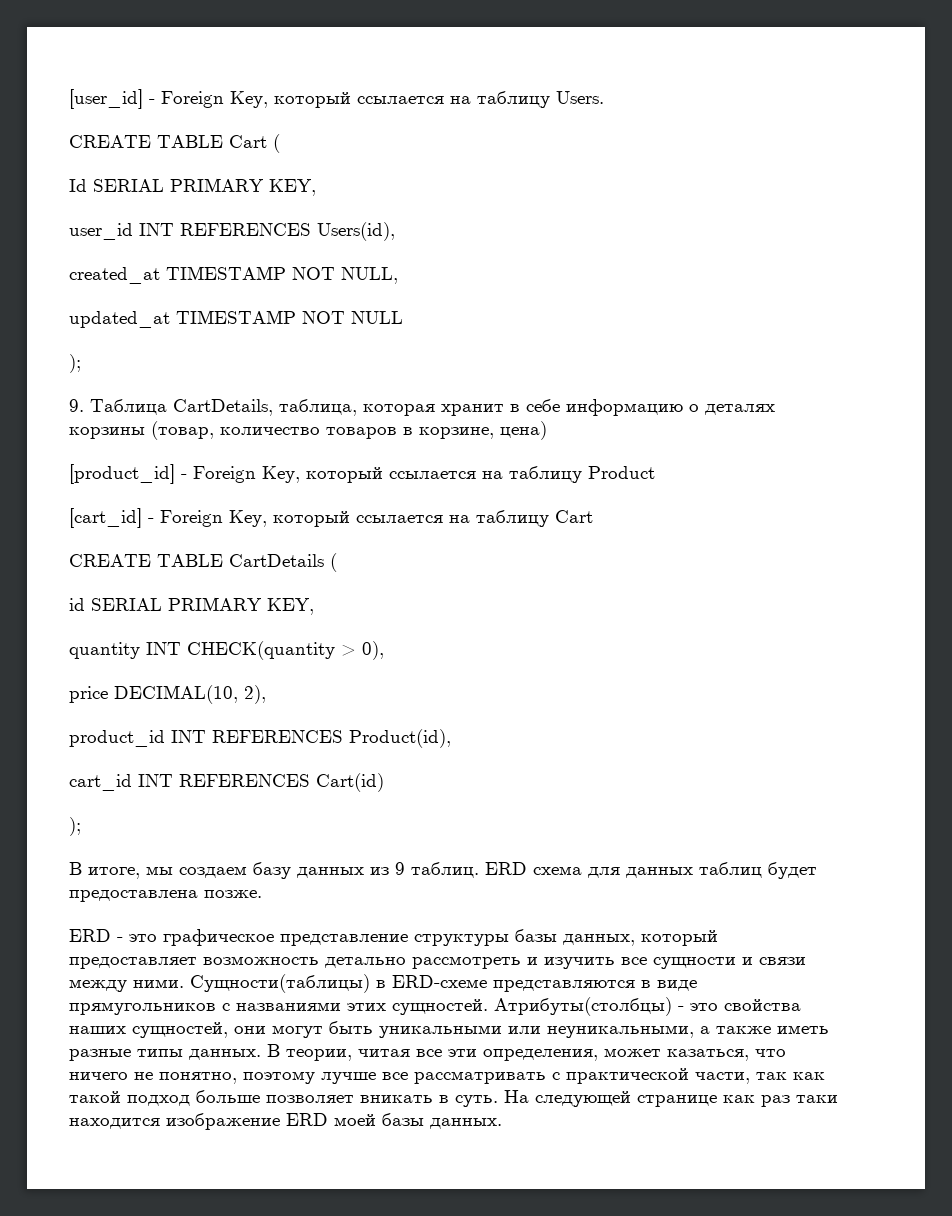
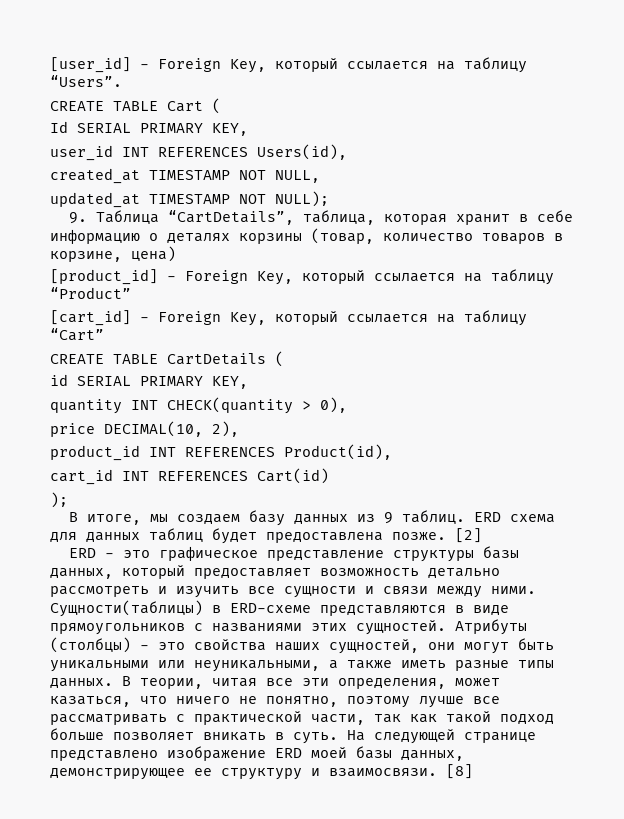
[556,91,604,104] Users. -> [50,75,122,87] “Users”.
[351,311,403,324] [69,354,81,373] NULL // ); -> [275,191,329,207] NULL);
[173,399,273,416] CartDetails, -> [168,210,295,225] “CartDetails”,
[588,466,655,479] Product -> [50,287,131,299] “Product”
[555,510,593,523] Cart -> [50,328,104,341] “Cart”
(262, 894) none -> [455,528,482,543] [2]
[69,1002,216,1015] прямугольников -> [50,623,185,635] прямоугольников
[494,997,672,1016] Атрибуты(столбцы) -> [455,619,527,635] [50,637,131,653] Атрибуты (столбцы)
[723,1095,838,1107] [69,1113,502,1130] как раз таки находится изображение ERD моей базы данных. -> [50,746,464,761] [50,764,473,780] представлено изображение ERD моей базы данных, демонстрирующее ее структуру и взаимосвязи. [8]

